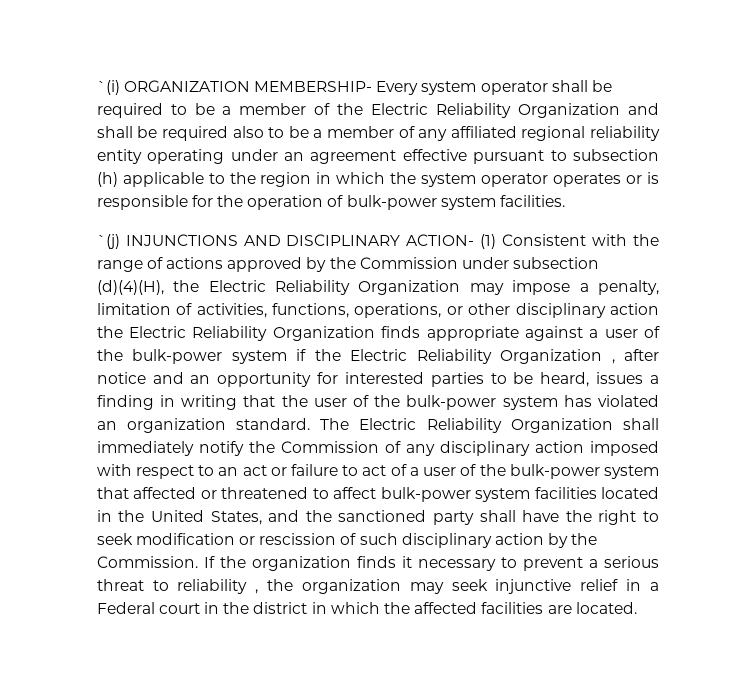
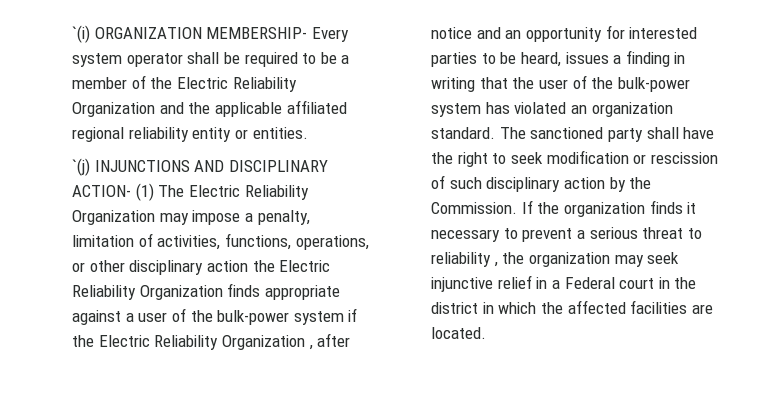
[96,126,660,141] [96,149,659,164] [96,172,660,187] [96,195,565,210] shall be required also to be a member of any affiliated regional reliability entity operating under an agreement effective pursuant to subsection (h) applicable to the region in which the system operator operates or is responsible for the operation of bulk-power system facilities. -> [188,100,347,117] [72,127,308,142] the applicable affiliated regional reliability entity or entities.
[502,234,659,246] [96,257,600,272] [96,280,200,295] Consistent with the range of actions approved by the Commission under subsection (d)(4)(H), the -> [158,185,185,197] The
[359,418,659,433] [96,441,659,456] [96,464,659,479] [96,487,660,502] [96,510,332,525] Electric Reliability Organization shall immediately notify the Commission of any disciplinary action imposed with respect to an act or failure to act of a user of the bulk-power system that affected or threatened to affect bulk-power system facilities located in the United States, and the -> (526, 133) none

